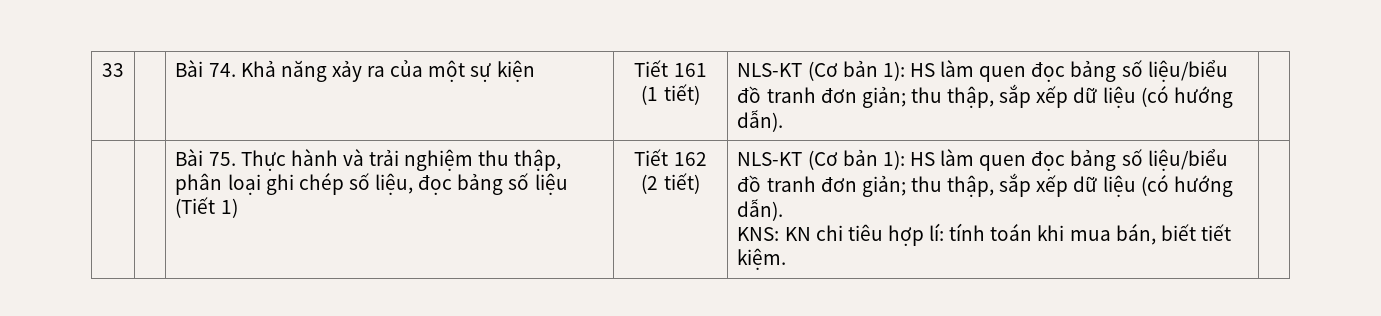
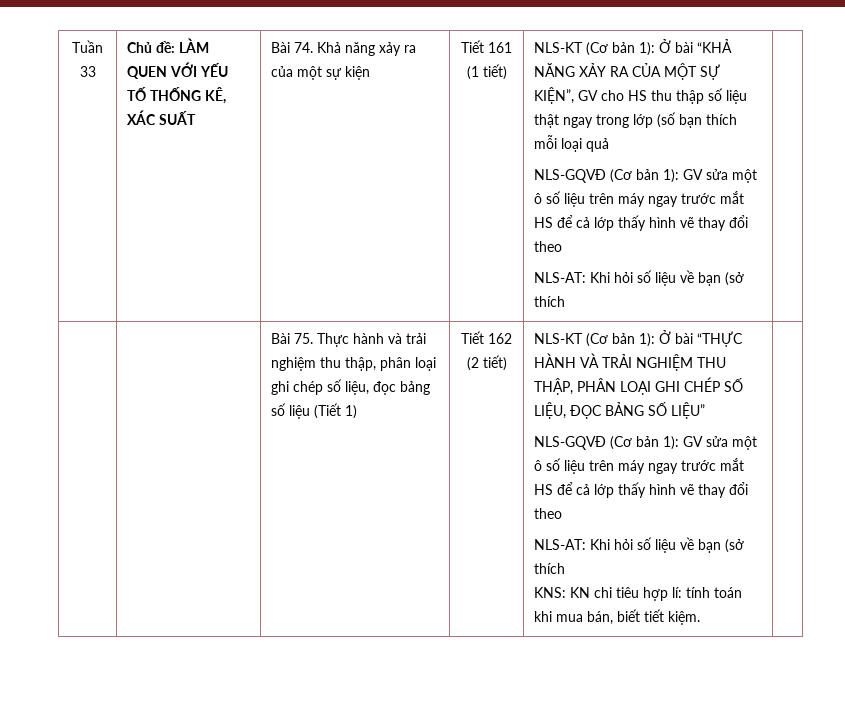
(102, 70) none -> [72,40,103,53] Tuần
(124, 70) none -> [127,38,210,53] [127,62,229,79] [127,87,227,104] [127,110,197,125] Chủ đề: LÀM QUEN VỚI YẾU TỐ THỐNG KÊ, XÁC SUẤT
[909,60,1228,82] [737,84,1233,108] [737,110,784,132] HS làm quen đọc bảng số liệu/biểu đồ tranh đơn giản; thu thập, sắp xếp dữ liệu (có hướng dẫn). -> [659,39,733,53] [534,63,721,80] [534,87,748,104] [534,112,738,128] [534,135,610,152] [534,169,758,183] [534,191,745,207] [534,215,749,231] [534,241,563,252] [534,270,745,286] [534,296,566,307] Ở bài “KHẢ NĂNG XẢY RA CỦA MỘT SỰ KIỆN”, GV cho HS thu thập số liệu thật ngay trong lớp (số bạn thích mỗi loại quả // NLS-GQVĐ (Cơ bản 1): GV sửa một ô số liệu trên máy ngay trước mắt HS để cả lớp thấy hình vẽ thay đổi theo // NLS-AT: Khi hỏi số liệu về bạn (sở thích
[909,149,1228,171] [737,173,1233,197] [737,199,784,221] HS làm quen đọc bảng số liệu/biểu đồ tranh đơn giản; thu thập, sắp xếp dữ liệu (có hướng dẫn). -> [659,330,744,347] [534,353,727,371] [534,377,744,395] [534,402,706,419] [534,436,758,450] [534,458,745,474] [534,482,749,498] [534,508,563,519] [534,537,745,553] [534,563,566,574] Ở bài “THỰC HÀNH VÀ TRẢI NGHIỆM THU THẬP, PHÂN LOẠI GHI CHÉP SỐ LIỆU, ĐỌC BẢNG SỐ LIỆU” // NLS-GQVĐ (Cơ bản 1): GV sửa một ô số liệu trên máy ngay trước mắt HS để cả lớp thấy hình vẽ thay đổi theo // NLS-AT: Khi hỏi số liệu về bạn (sở thích

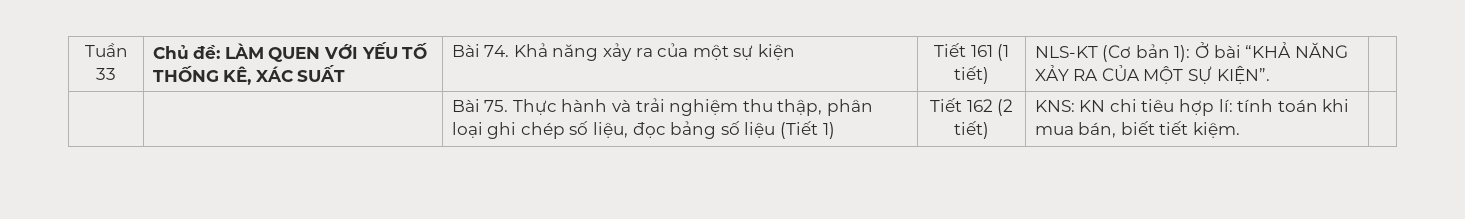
[534,87,748,104] [534,112,738,128] [534,135,610,152] [534,169,758,183] [534,191,745,207] [534,215,749,231] [534,241,563,252] [534,270,745,286] [534,296,566,307] KIỆN”, GV cho HS thu thập số liệu thật ngay trong lớp (số bạn thích mỗi loại quả // NLS-GQVĐ (Cơ bản 1): GV sửa một ô số liệu trên máy ngay trước mắt HS để cả lớp thấy hình vẽ thay đổi theo // NLS-AT: Khi hỏi số liệu về bạn (sở thích -> [1216,65,1270,84] KIỆN”.
[534,330,744,347] [534,353,727,371] [534,377,744,395] [534,402,706,419] [534,436,758,450] [534,458,745,474] [534,482,749,498] [534,508,563,519] [534,537,745,553] [534,563,566,574] NLS-KT (Cơ bản 1): Ở bài “THỰC HÀNH VÀ TRẢI NGHIỆM THU THẬP, PHÂN LOẠI GHI CHÉP SỐ LIỆU, ĐỌC BẢNG SỐ LIỆU” // NLS-GQVĐ (Cơ bản 1): GV sửa một ô số liệu trên máy ngay trước mắt HS để cả lớp thấy hình vẽ thay đổi theo // NLS-AT: Khi hỏi số liệu về bạn (sở thích // -> (989, 130) none

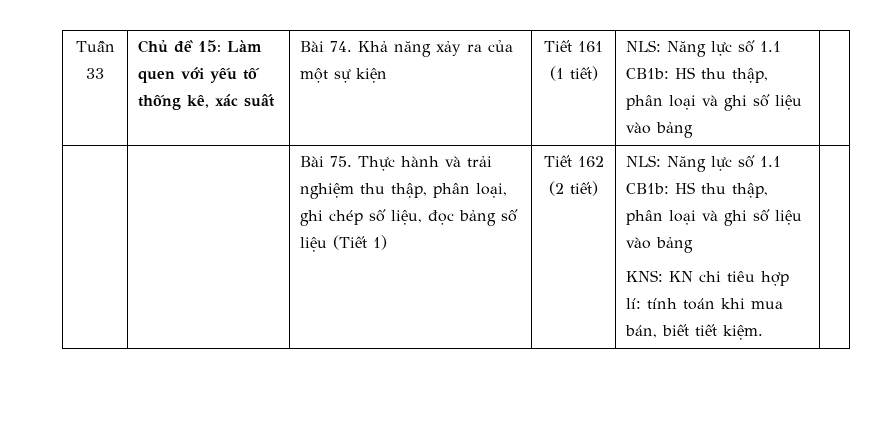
[193,42,428,62] [152,65,346,85] đề: LÀM QUEN VỚI YẾU TỐ THỐNG KÊ, XÁC SUẤT -> [173,40,262,53] [137,67,260,83] [137,94,275,110] đề 15: Làm quen với yếu tố thống kê, xác suất
[1034,42,1348,62] [1034,65,1270,84] NLS-KT (Cơ bản 1): Ở bài “KHẢ NĂNG XẢY RA CỦA MỘT SỰ KIỆN”. -> [625,40,781,57] [625,67,768,83] [625,94,802,111] [625,122,693,138] NLS: Năng lực số 1.1 CB1b: HS thu thập, phân loại và ghi số liệu vào bảng
[451,122,483,138] loại -> [475,183,507,198] loại,
(989, 130) none -> [625,155,781,172] [625,182,768,198] [625,209,802,226] [625,237,693,253] NLS: Năng lực số 1.1 CB1b: HS thu thập, phân loại và ghi số liệu vào bảng //

